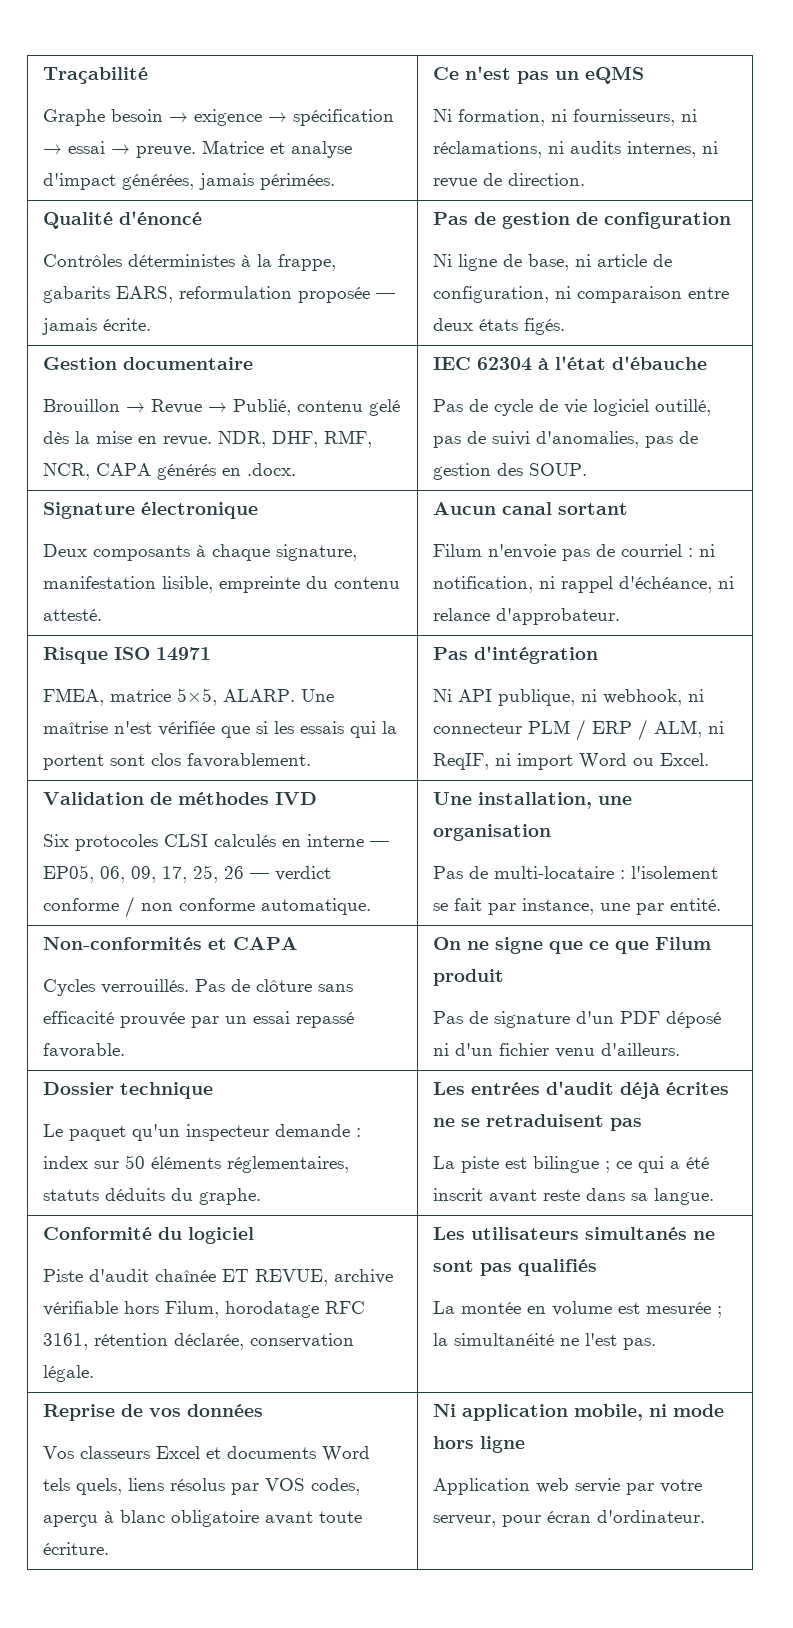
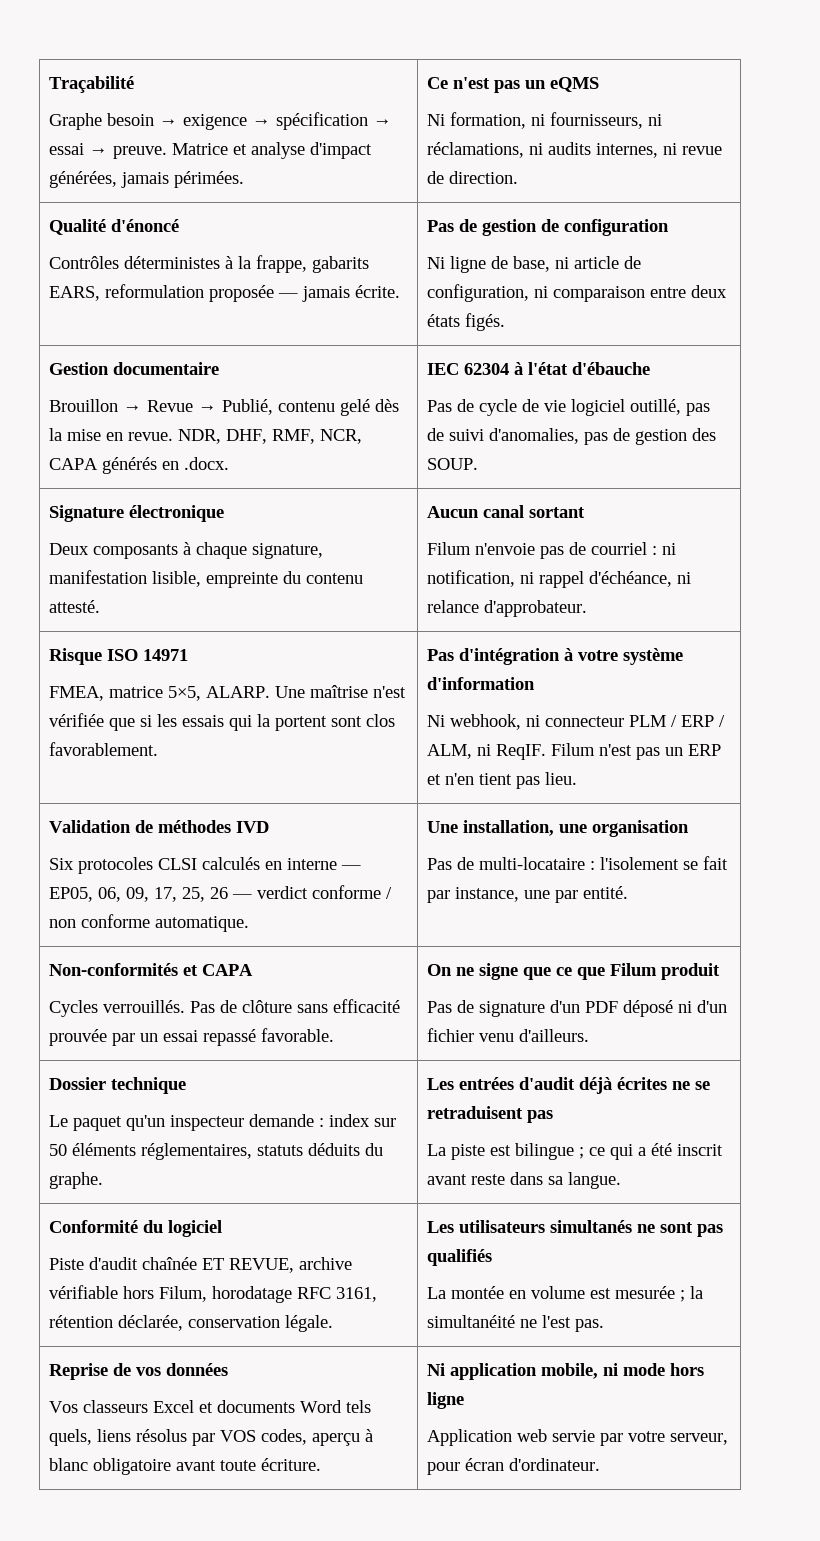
[432,689,597,706] // Ni API publique, ni -> [563,648,683,665] [426,677,535,690] [426,715,445,727] à votre système d'information // Ni
[432,753,709,770] ReqIF, ni import Word ou Excel. -> [495,743,721,760] [426,772,577,789] ReqIF. Filum n'est pas un ERP et n'en tient pas lieu.

